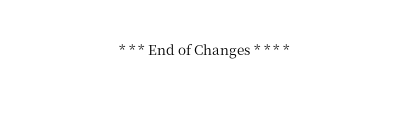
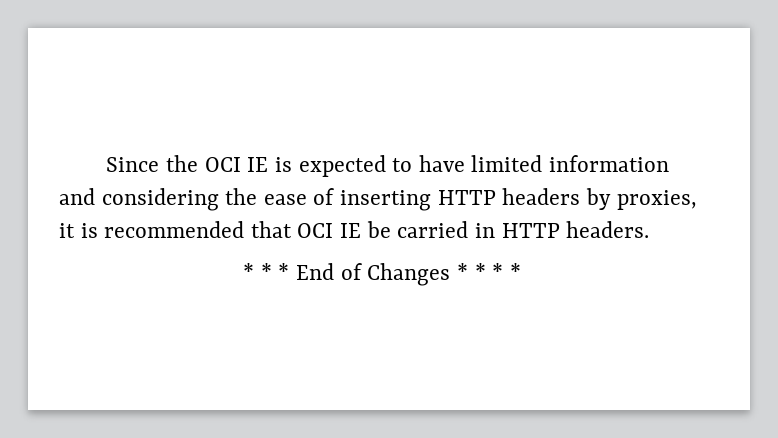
(119, 49) none -> [106,155,669,177] [59,188,697,211] [59,221,650,238] Since the OCI IE is expected to have limited information and considering the ease of inserting HTTP headers by proxies, it is recommended that OCI IE be carried in HTTP headers. //

